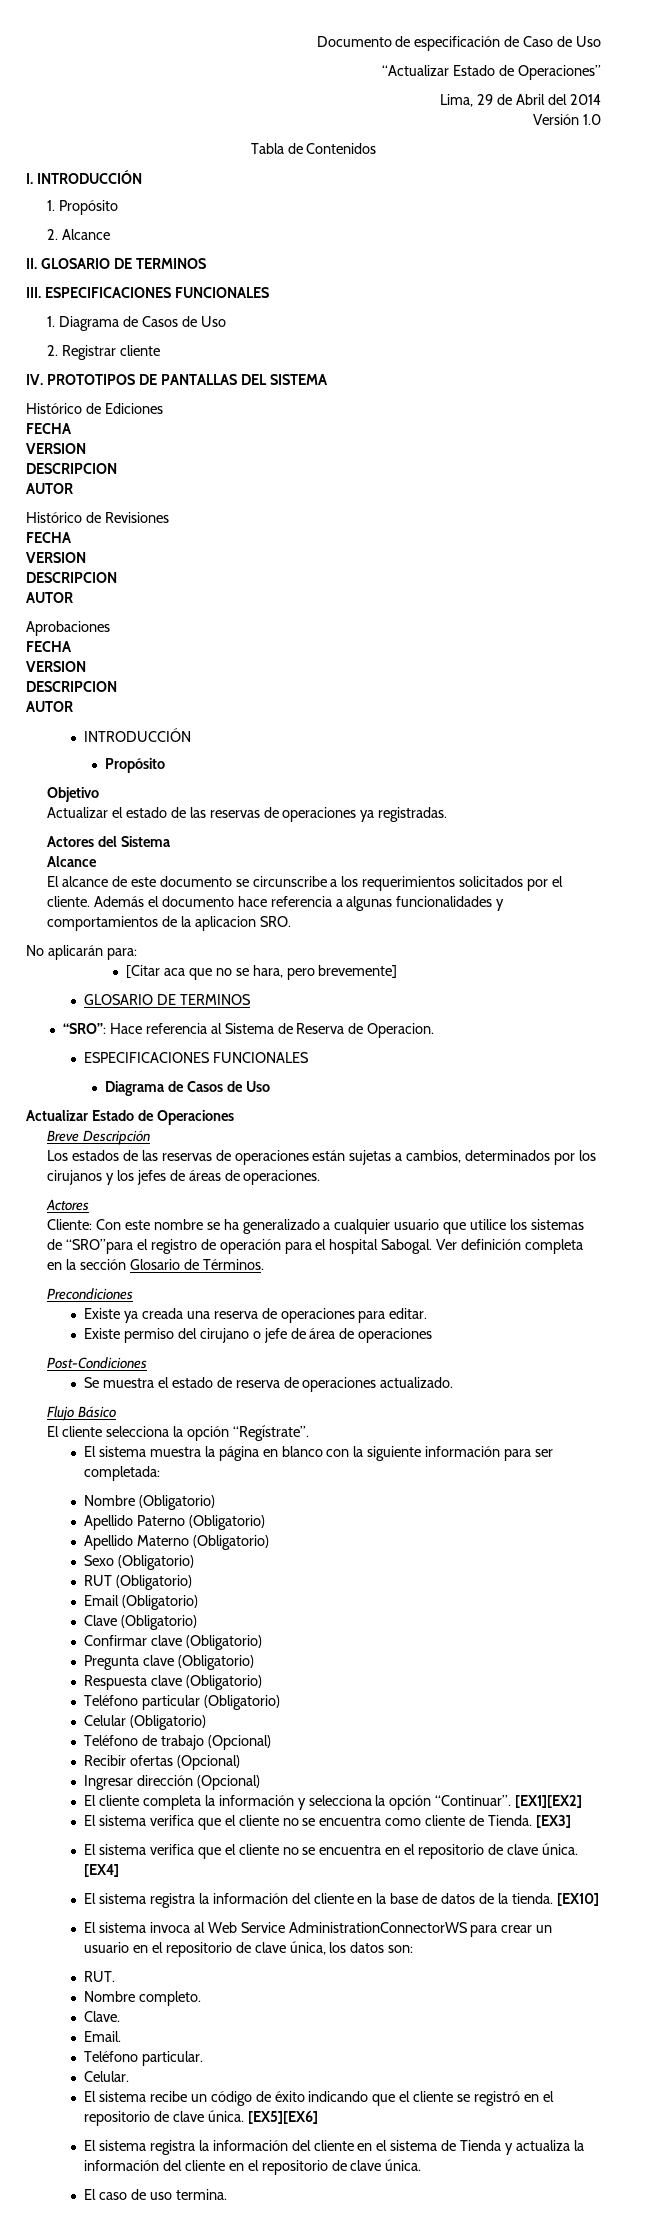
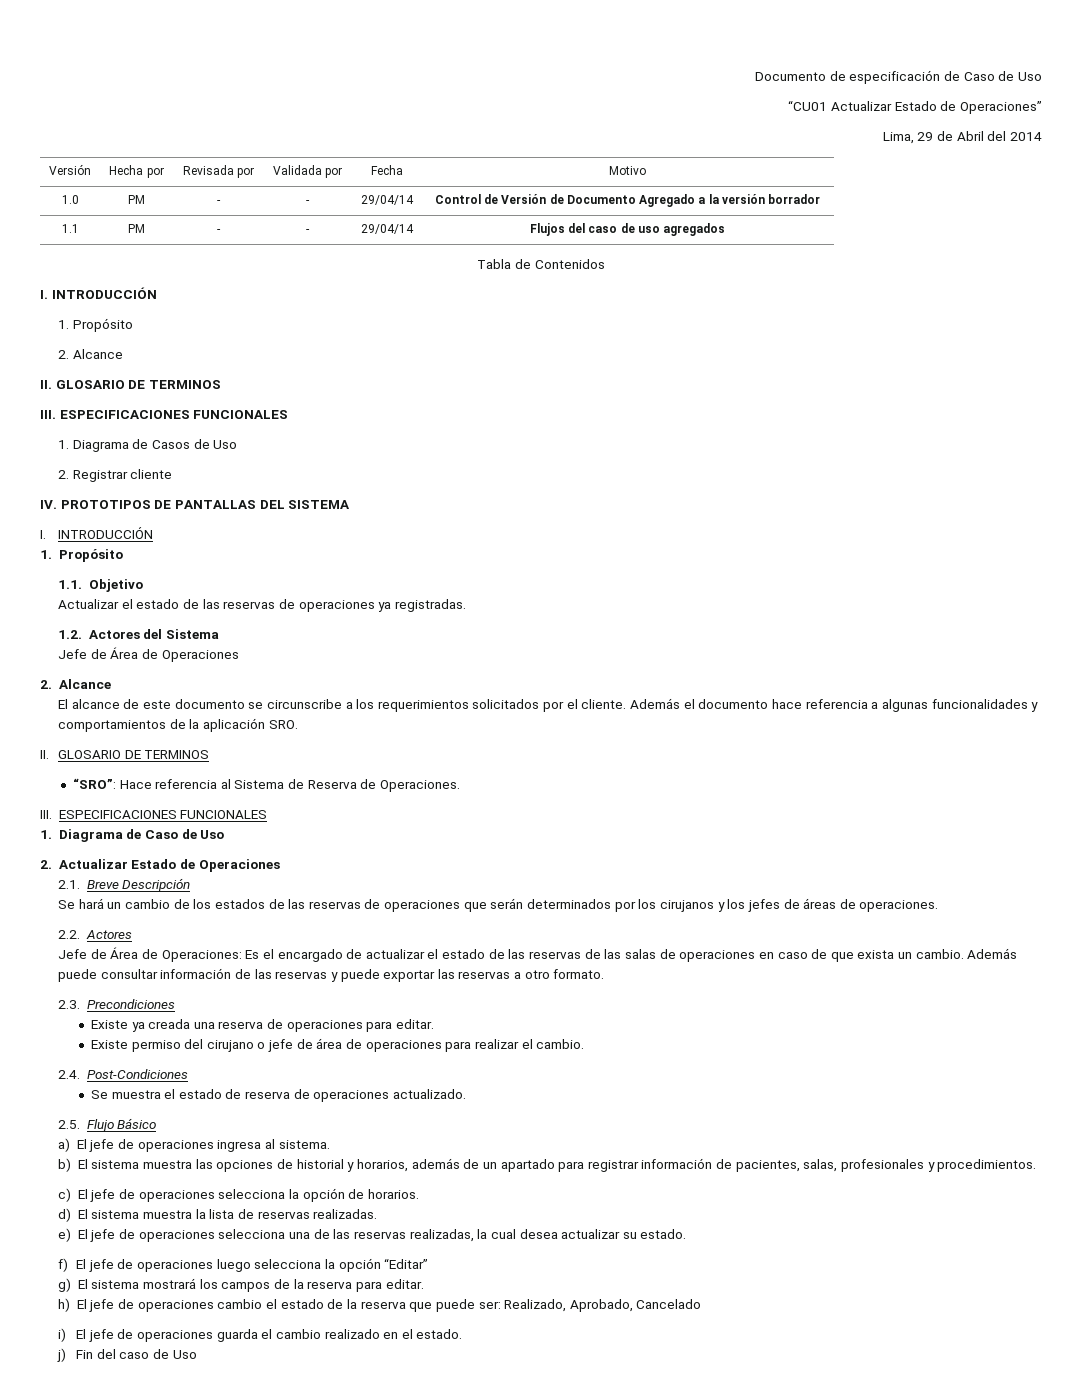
[382,65,450,76] “Actualizar -> [788,100,893,111] “CU01 Actualizar
[533,114,601,125] // Versión 1.0 -> [49,164,91,175] [109,165,164,178] [182,165,255,178] [272,165,343,178] [370,165,403,175] [609,166,646,175] [61,195,79,204] [128,195,145,204] [217,200,221,204] [306,200,310,204] [360,195,414,205] [434,194,821,207] [61,224,79,233] [128,224,145,233] [217,229,221,233] [306,229,310,233] [360,224,414,234] [529,223,726,236] // Versión | Hecha por | Revisada por | Validada por | Fecha | Motivo // 1.0 | PM | - | - | 29/04/14 | Control de Versión de Documento Agregado a la versión borrador // 1.1 | PM | - | - | 29/04/14 | Flujos del caso de uso agregados
[26,403,163,414] [26,423,72,434] [26,443,86,454] [26,463,117,474] [26,483,73,494] [26,512,169,523] [26,532,72,543] [26,552,86,563] [26,572,117,583] [26,592,73,603] [26,621,110,636] [26,641,72,652] [26,661,86,672] [26,681,117,692] [26,701,73,712] [84,728,192,742] [105,758,166,773] Histórico de Ediciones // FECHA // VERSION // DESCRIPCION // AUTOR // Histórico de Revisiones // FECHA // VERSION // DESCRIPCION // AUTOR // Aprobaciones // FECHA // VERSION // DESCRIPCION // AUTOR // INTRODUCCIÓN // Propósito // -> [40,527,154,539] [40,549,123,562] [58,580,83,589] I. INTRODUCCIÓN // 1. Propósito // 1.1.
(448, 814) none -> [58,630,83,639] 1.2.
(171, 841) none -> [58,647,239,662] [40,680,52,689] Jefe de Área de Operaciones // 2.
[194,916,256,931] aplicacion -> [202,718,265,732] aplicación
[26,945,137,960] [126,965,398,980] No aplicarán para: // [Citar aca que no se hara, pero brevemente] // -> [40,750,49,759] II.
[367,1023,435,1038] [84,1052,309,1063] [105,1081,270,1096] Operacion. // ESPECIFICACIONES FUNCIONALES // Diagrama de Casos de Uso // -> [380,780,461,792] [40,810,268,819] [40,829,225,842] [40,860,52,869] Operaciones. // III. ESPECIFICACIONES FUNCIONALES // 1. Diagrama de Caso de Uso // 2.
(234, 1117) none -> [58,880,81,889] 2.1.
[47,1150,69,1161] Los -> [58,898,212,909] Se hará un cambio de los
[312,1150,462,1165] están sujetas a cambios, -> [463,898,524,912] que serán
(321, 1177) none -> [58,930,81,939] 2.2.
[47,1219,584,1234] [47,1239,584,1254] [47,1259,264,1270] Cliente: Con este nombre se ha generalizado a cualquier usuario que utilice los sistemas de “SRO”para el registro de operación para el hospital Sabogal. Ver definición completa en la sección Glosario de Términos. // -> [58,947,1018,962] [58,968,605,982] [58,1000,81,1009] Jefe de Área de Operaciones: Es el encargado de actualizar el estado de las reservas de las salas de operaciones en caso de que exista un cambio. Además puede consultar información de las reservas y puede exportar las reservas a otro formato. // 2.3.
(433, 1335) // -> [445,1039,585,1052] [58,1070,81,1079] para realizar el cambio. // 2.4.
(454, 1382) none -> [58,1120,81,1129] 2.5.
[47,1425,309,1441] [84,1446,553,1461] [84,1466,161,1481] [84,1495,215,1510] [84,1515,265,1530] [84,1535,269,1550] [84,1555,194,1570] [84,1575,192,1590] [84,1595,198,1610] [84,1615,197,1630] [84,1635,262,1650] [84,1655,254,1670] [84,1675,262,1690] [84,1695,280,1710] [84,1715,206,1730] [84,1735,271,1750] [84,1755,240,1770] [84,1775,260,1790] [84,1795,583,1810] [84,1815,571,1830] [84,1843,578,1859] [84,1864,120,1877] [84,1893,599,1908] [84,1922,553,1937] [84,1941,414,1957] [84,1971,116,1982] [84,1991,201,2006] [84,2011,121,2022] [84,2031,122,2042] [84,2051,203,2066] [84,2071,130,2082] [84,2091,554,2106] [84,2110,318,2126] [84,2140,584,2155] [84,2159,422,2175] [84,2189,227,2200] El cliente selecciona la opción “Regístrate”. // El sistema muestra la página en blanco con la siguiente información para ser completada: // Nombre (Obligatorio) // Apellido Paterno (Obligatorio) // Apellido Materno (Obligatorio) // Sexo (Obligatorio) // RUT (Obligatorio) // Email (Obligatorio) // Clave (Obligatorio) // Confirmar clave (Obligatorio) // Pregunta clave (Obligatorio) // Respuesta clave (Obligatorio) // Teléfono particular (Obligatorio) // Celular (Obligatorio) // Teléfono de trabajo (Opcional) // Recibir ofertas (Opcional) // Ingresar dirección (Opcional) // El cliente completa la información y selecciona la opción “Continuar”. [EX1][EX2] // El sistema verifica que el cliente no se encuentra como cliente de Tienda. [EX3] // El sistema verifica que el cliente no se encuentra en el repositorio de clave única. [EX4] // El sistema registra la información del cliente en la base de datos de la tienda. [EX10] // El sistema invoca al Web Service AdministrationConnectorWS para crear un usuario en el repositorio de clave única, los datos son: // RUT. // Nombre completo. // Clave. // Email. // Teléfono particular. // Celular. // El sistema recibe un código de éxito indicando que el cliente se registró en el repositorio de clave única. [EX5][EX6] // El sistema registra la información del cliente en el sistema de Tienda y actualiza la información del cliente en el repositorio de clave única. // El caso de uso termina. -> [58,1138,330,1152] [58,1158,1037,1172] [58,1188,419,1202] [58,1208,378,1222] [58,1228,687,1242] [58,1258,429,1272] [58,1278,424,1292] [58,1298,702,1312] [58,1328,463,1342] [57,1348,197,1362] a) El jefe de operaciones ingresa al sistema. // b) El sistema muestra las opciones de historial y horarios, además de un apartado para registrar información de pacientes, salas, profesionales y procedimientos. // c) El jefe de operaciones selecciona la opción de horarios. // d) El sistema muestra la lista de reservas realizadas. // e) El jefe de operaciones selecciona una de las reservas realizadas, la cual desea actualizar su estado. // f) El jefe de operaciones luego selecciona la opción “Editar” // g) El sistema mostrará los campos de la reserva para editar. // h) El jefe de operaciones cambio el estado de la reserva que puede ser: Realizado, Aprobado, Cancelado // i) El jefe de operaciones guarda el cambio realizado en el estado. // j) Fin del caso de Uso

